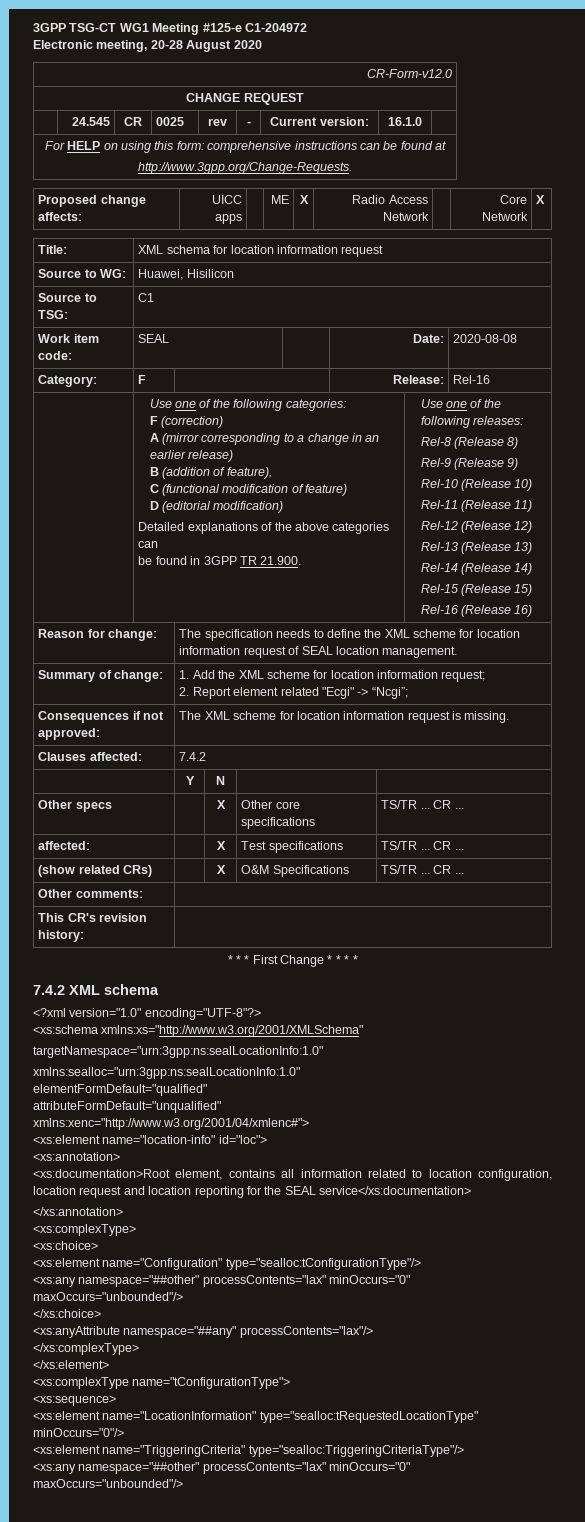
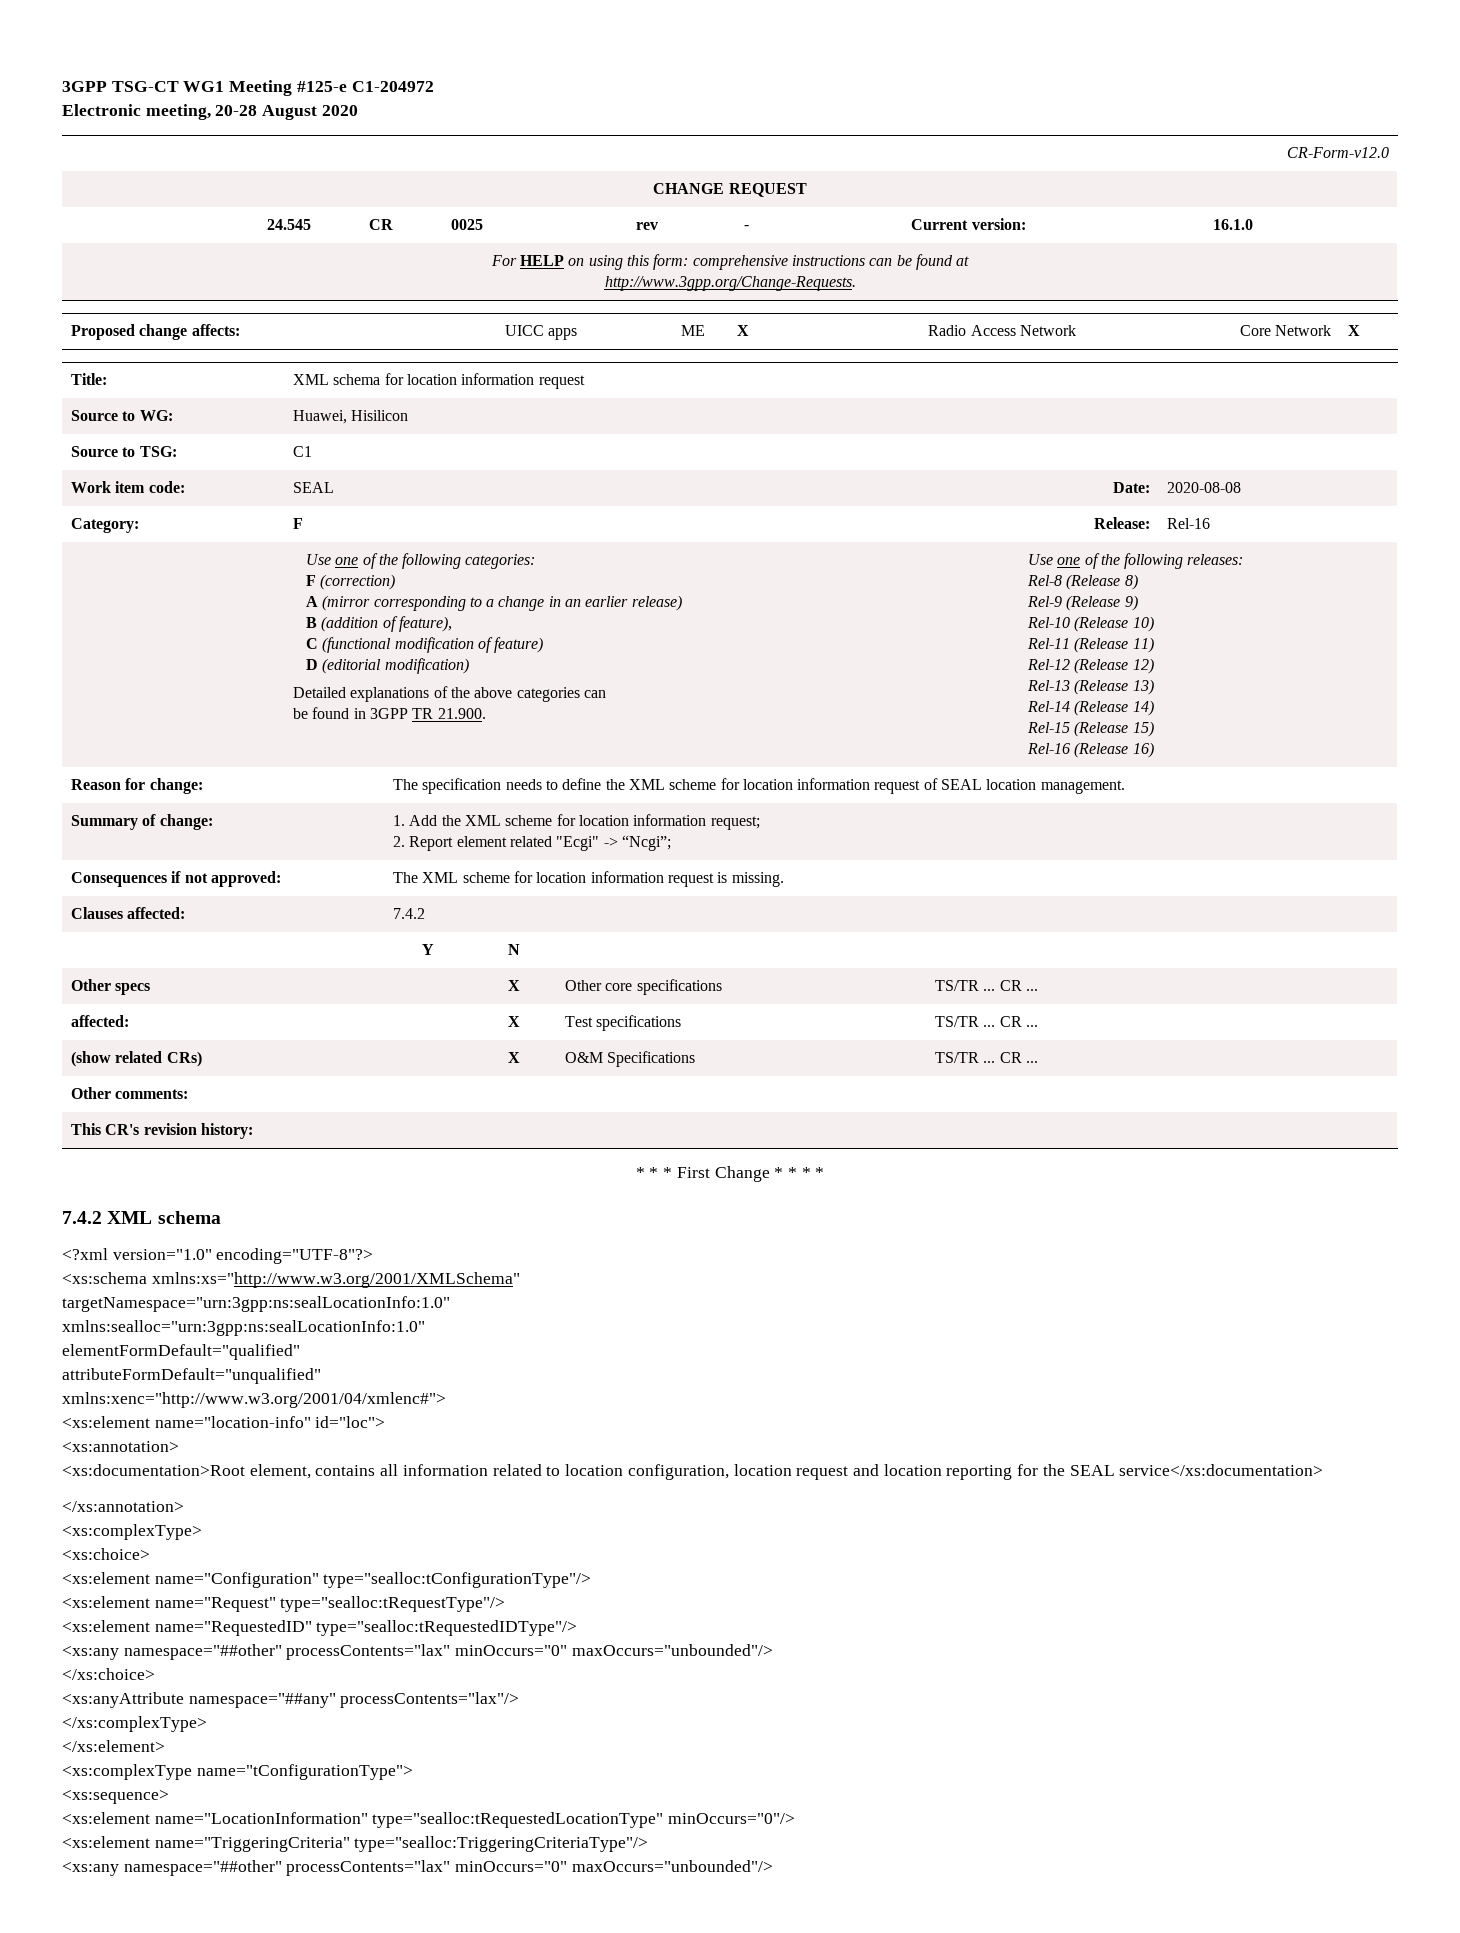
(421, 1264) none -> [62,1596,506,1612] [62,1620,578,1636] // <xs:element name="Request" type="sealloc:tRequestType"/> // <xs:element name="RequestedID" type="sealloc:tRequestedIDType"/>

